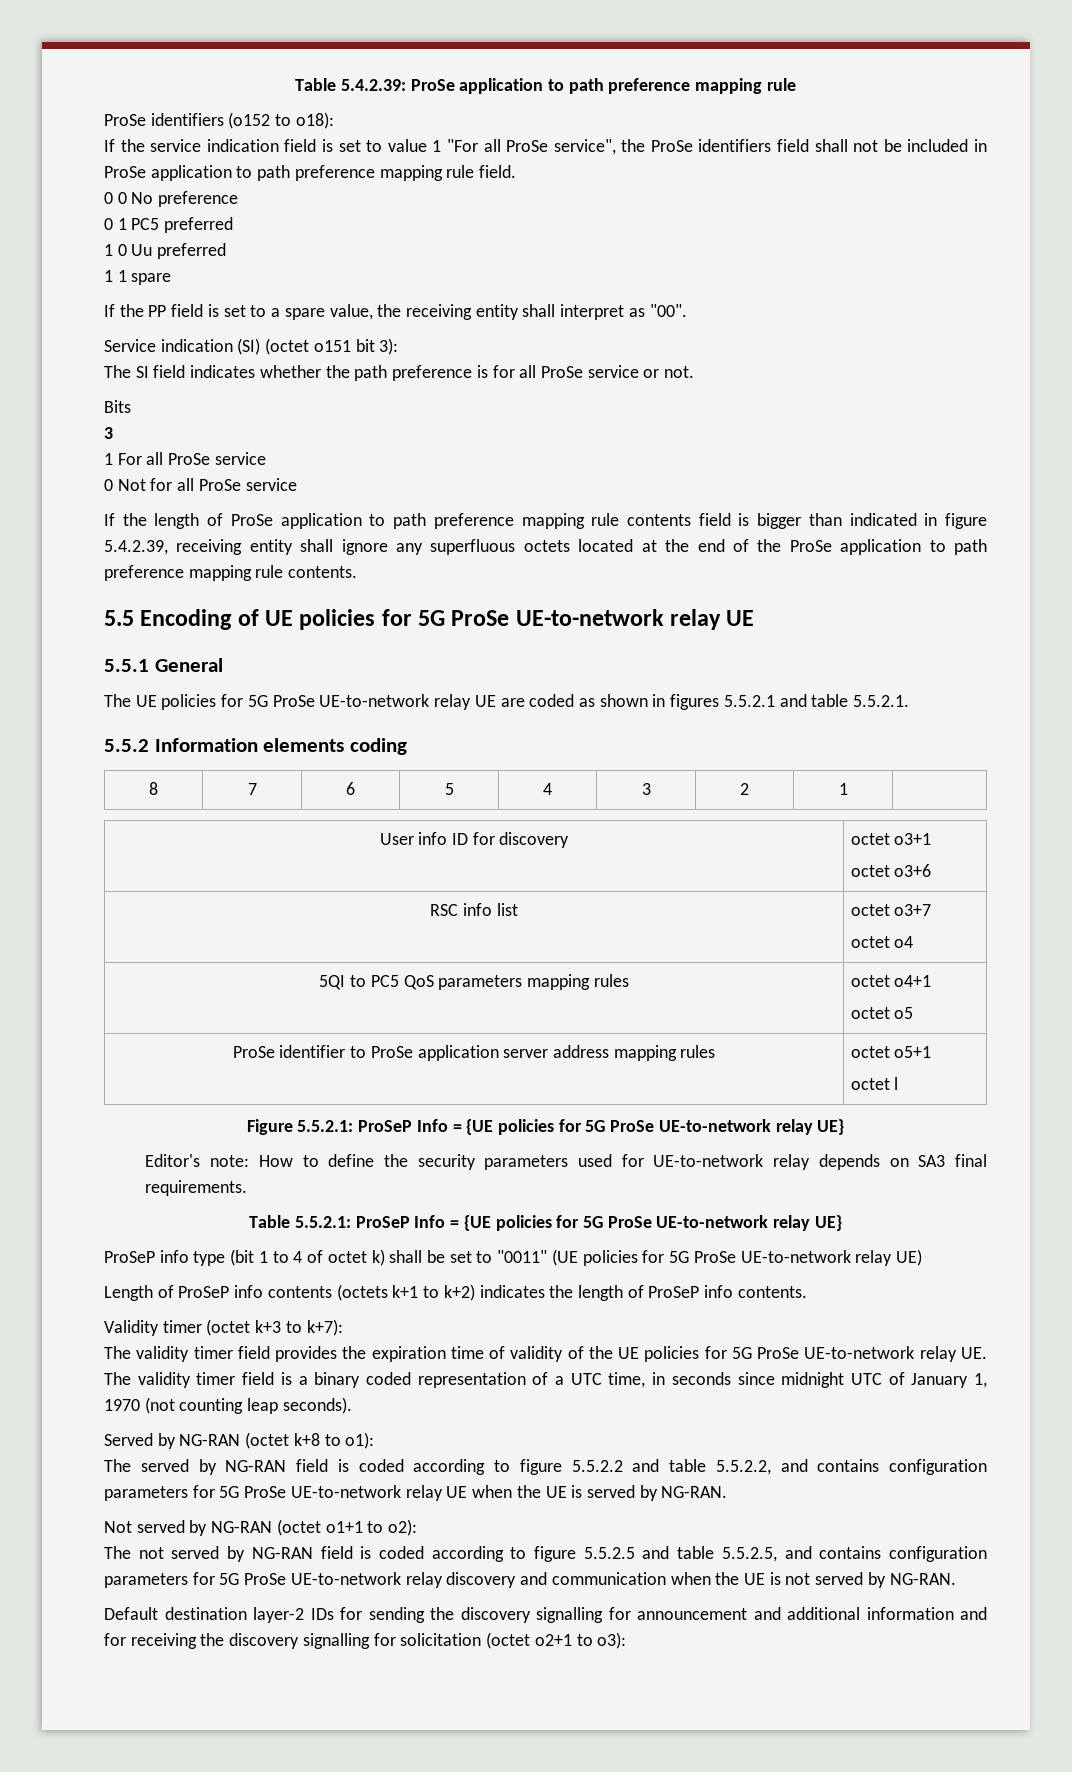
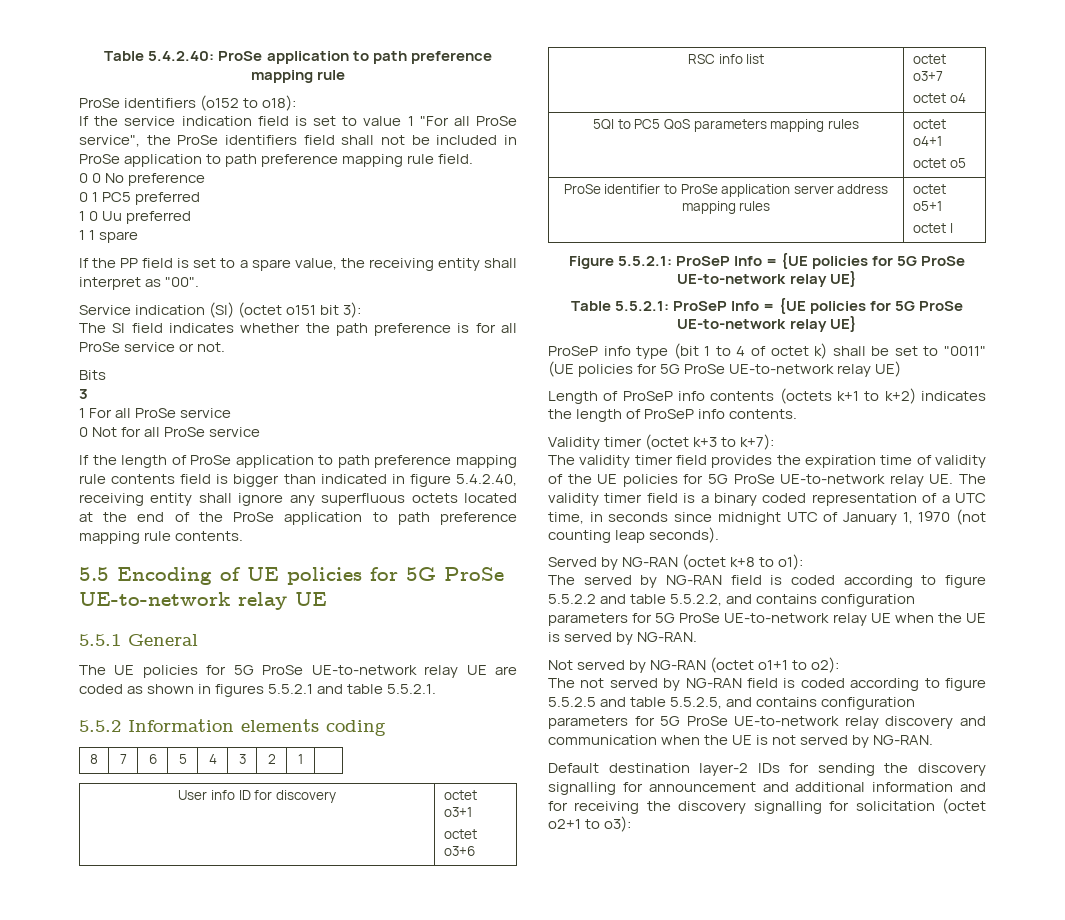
[295,78,406,91] Table 5.4.2.39: -> [104,51,215,61] Table 5.4.2.40:
[104,540,168,555] 5.4.2.39, -> [455,474,517,486] 5.4.2.40,
[145,1154,987,1170] [145,1180,248,1196] // Editor's note: How to define the security parameters used for UE-to-network relay depends on SA3 final requirements. -> (857, 279) none

